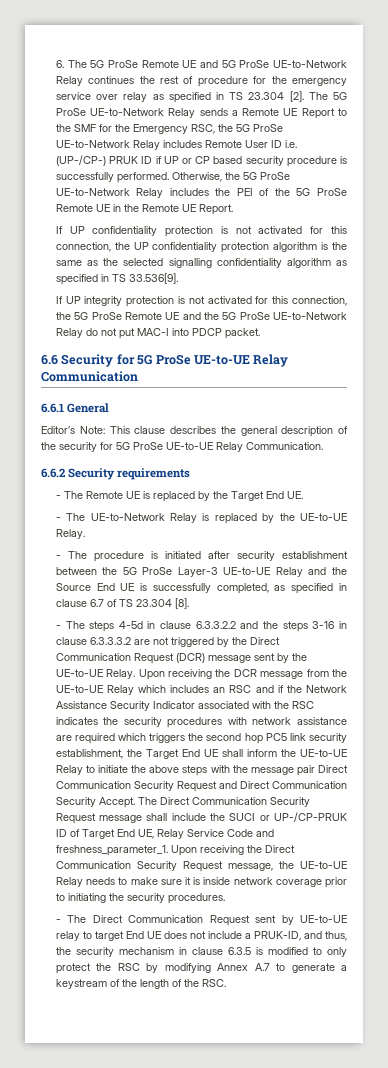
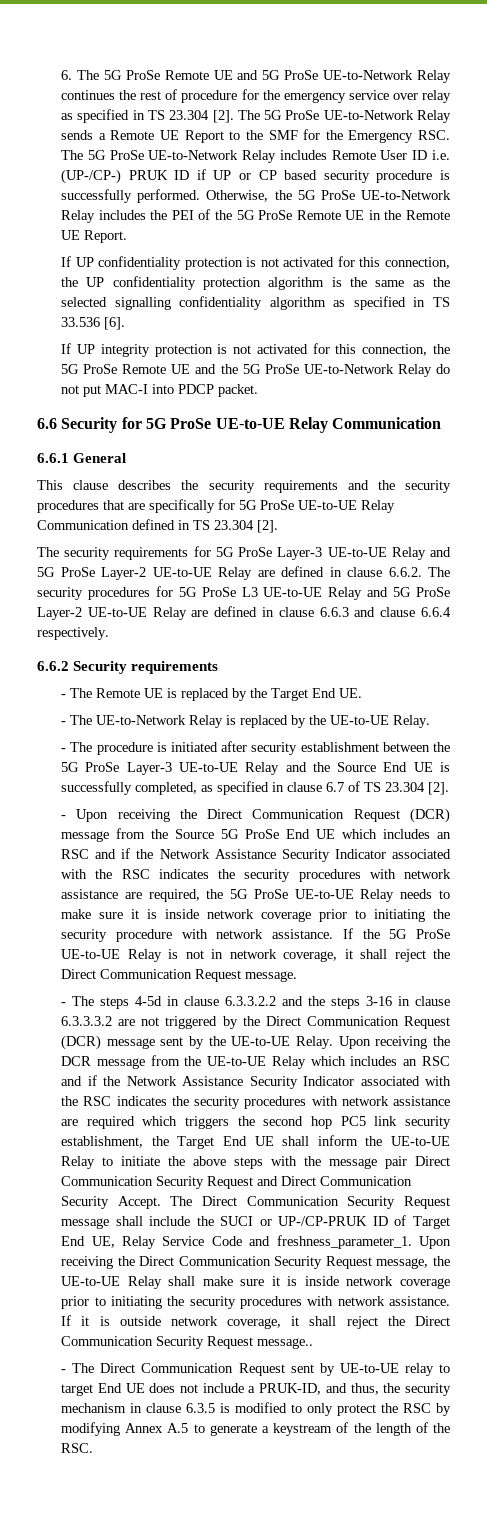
[190,124,233,134] RSC, the -> [418,130,451,140] [61,150,84,160] RSC. The
[128,273,178,284] 33.536[9]. -> [61,317,126,330] 33.536 [6].
[41,426,105,434] Editor’s Note: -> (127, 458) none
[240,426,348,437] [41,442,323,452] general description of the security for 5G ProSe UE-to-UE Relay Communication. -> [208,480,451,493] [37,499,395,513] [37,519,278,533] [37,546,452,560] [37,566,450,580] [37,586,450,600] [37,606,452,620] [37,627,109,640] security requirements and the security procedures that are specifically for 5G ProSe UE-to-UE Relay Communication defined in TS 23.304 [2]. // The security requirements for 5G ProSe Layer-3 UE-to-UE Relay and 5G ProSe Layer-2 UE-to-UE Relay are defined in clause 6.6.2. The security procedures for 5G ProSe L3 UE-to-UE Relay and 5G ProSe Layer-2 UE-to-UE Relay are defined in clause 6.6.3 and clause 6.6.4 respectively.
[174,598,189,609] [8]. -> [428,782,450,795] [61,808,450,823] [61,828,451,842] [61,848,451,862] [61,869,451,882] [61,889,450,902] [61,909,451,922] [61,928,451,942] [61,949,450,962] [61,969,298,982] [2]. // - Upon receiving the Direct Communication Request (DCR) message from the Source 5G ProSe End UE which includes an RSC and if the Network Assistance Security Indicator associated with the RSC indicates the security procedures with network assistance are required, the 5G ProSe UE-to-UE Relay needs to make sure it is inside network coverage prior to initiating the security procedure with network assistance. If the 5G ProSe UE-to-UE Relay is not in network coverage, it shall reject the Direct Communication Request message.
[86,877,128,885] needs to -> [168,1276,196,1286] shall
[167,893,225,904] procedures. -> [239,1296,450,1309] [61,1315,450,1329] [61,1336,314,1349] procedures with network assistance. If it is outside network coverage, it shall reject the Direct Communication Security Request message..
[254,963,270,971] A.7 -> [167,1423,189,1433] A.5

